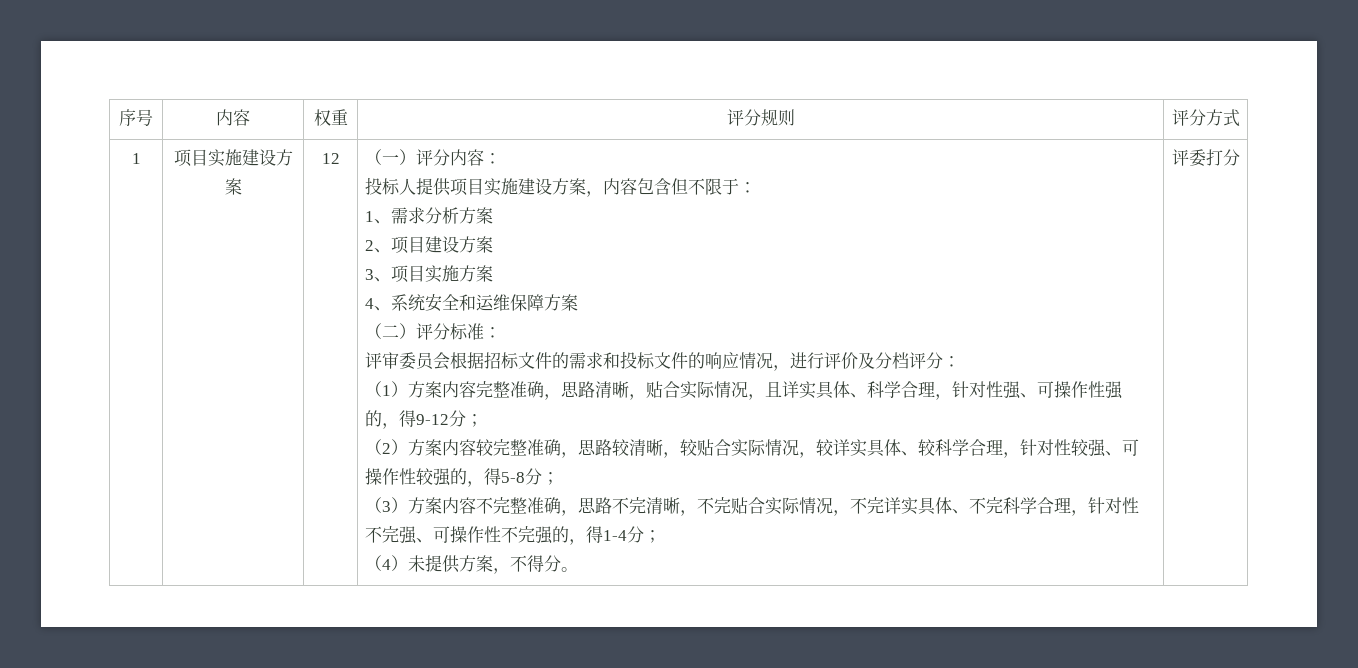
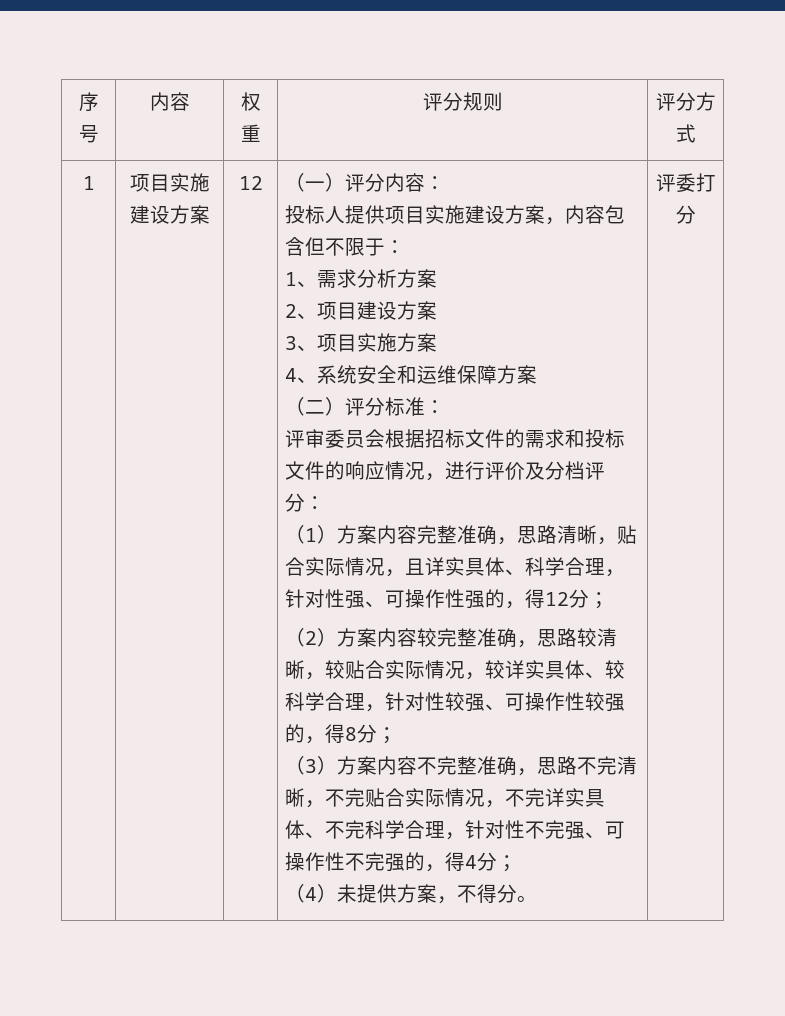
[416,414,450,425] 9-12 -> [544,592,569,606] 12
[501,472,526,483] 5-8 -> [344,727,357,741] 8
[603,530,628,541] 1-4 -> [464,855,477,869] 4

